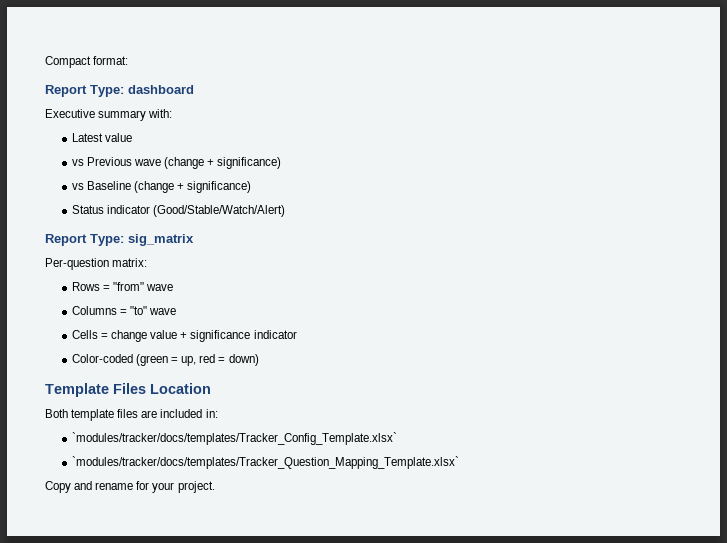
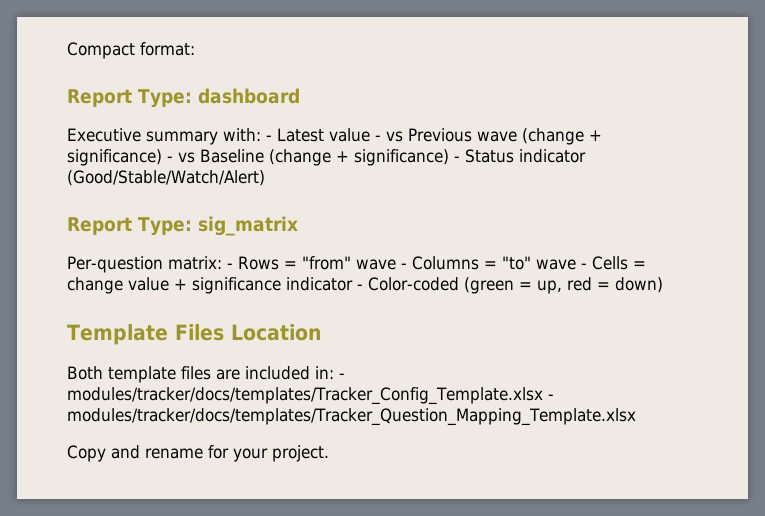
(173, 113) // -> [266,135,272,141] -
(132, 137) // -> [375,135,381,141] -
(282, 163) // -> [167,156,173,162] -
(252, 187) // -> [454,156,460,162] -
(148, 262) // -> [226,263,233,269] -
(174, 287) // -> [400,263,407,269] -
(177, 311) // -> [580,263,587,269] -
(297, 334) // -> [357,284,363,290] -
[71,432,397,445] [71,456,459,469] // `modules/tracker/docs/templates/Tracker_Config_Template.xlsx` // `modules/tracker/docs/templates/Tracker_Question_Mapping_Template.xlsx` -> [339,373,345,379] [67,387,554,405] [67,408,636,426] - modules/tracker/docs/templates/Tracker_Config_Template.xlsx - modules/tracker/docs/templates/Tracker_Question_Mapping_Template.xlsx

